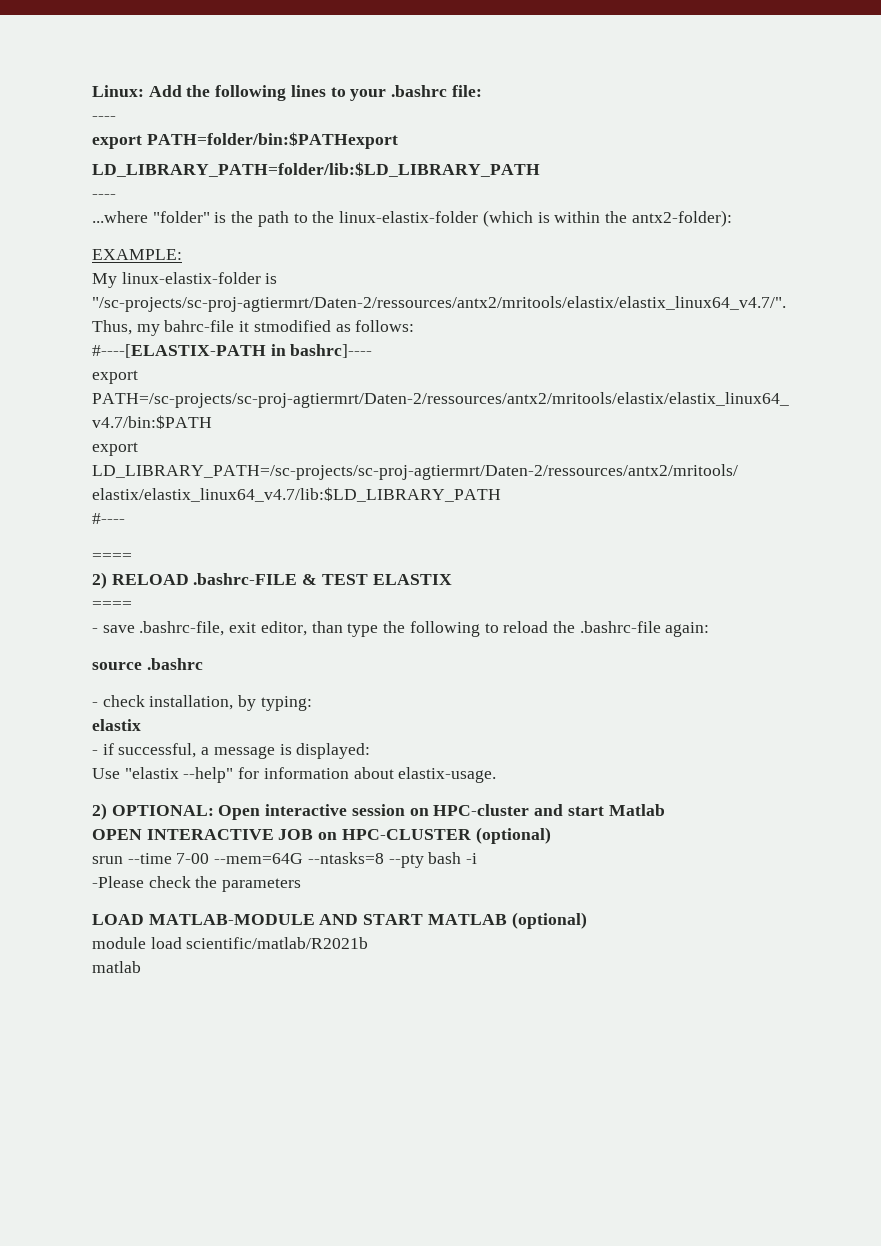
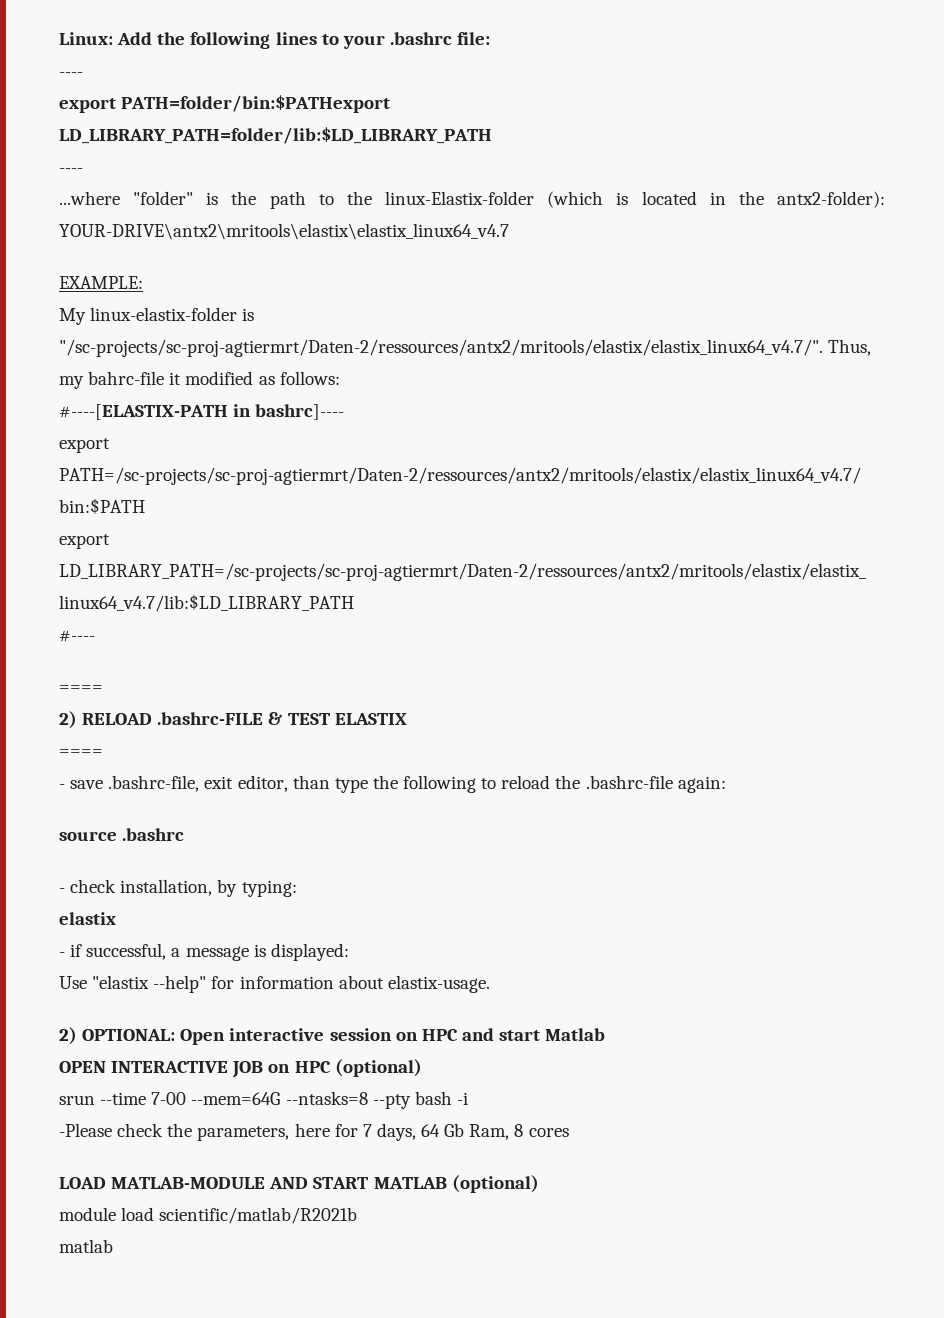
[339,211,479,223] linux-elastix-folder -> [385,191,535,205] linux-Elastix-folder
[554,211,601,223] within -> [641,191,726,205] located in
(732, 218) none -> [59,223,509,240] YOUR-DRIVE\antx2\mritools\elastix\elastix_linux64_v4.7
[253,320,331,332] stmodified -> [185,371,254,385] modified
[433,804,530,816] HPC-cluster -> [421,1029,458,1041] HPC
[341,829,471,840] HPC-CLUSTER -> [294,1061,331,1073] HPC
[222,878,302,892] parameters -> [197,1123,569,1141] parameters, here for 7 days, 64 Gb Ram, 8 cores

